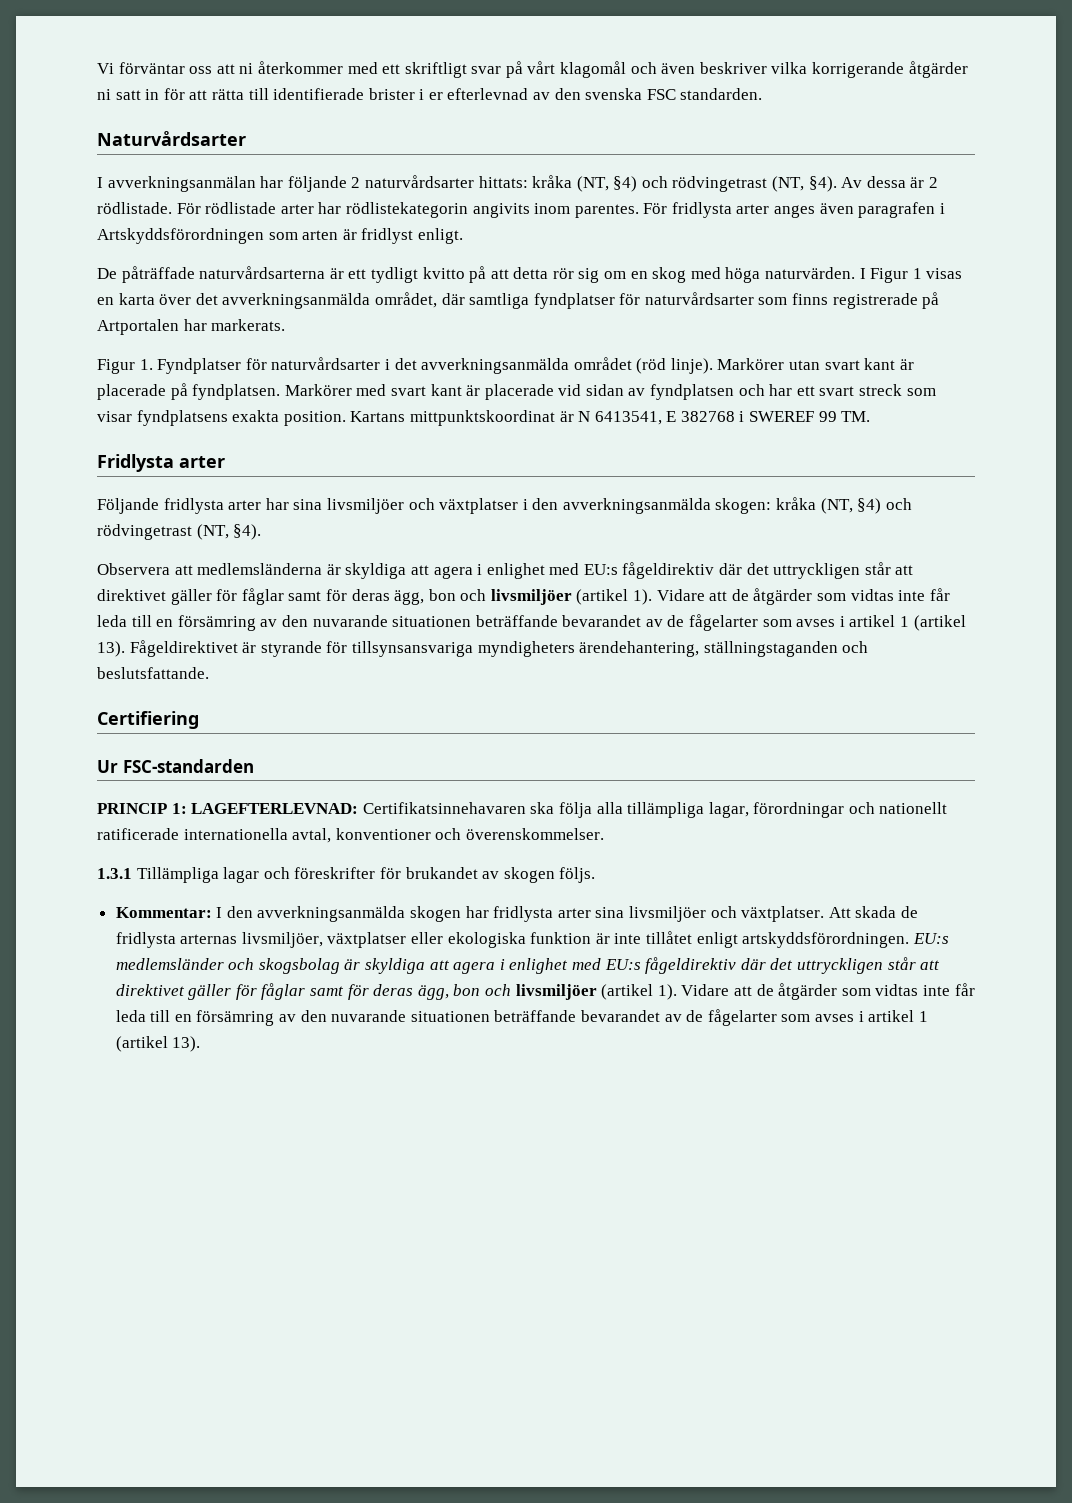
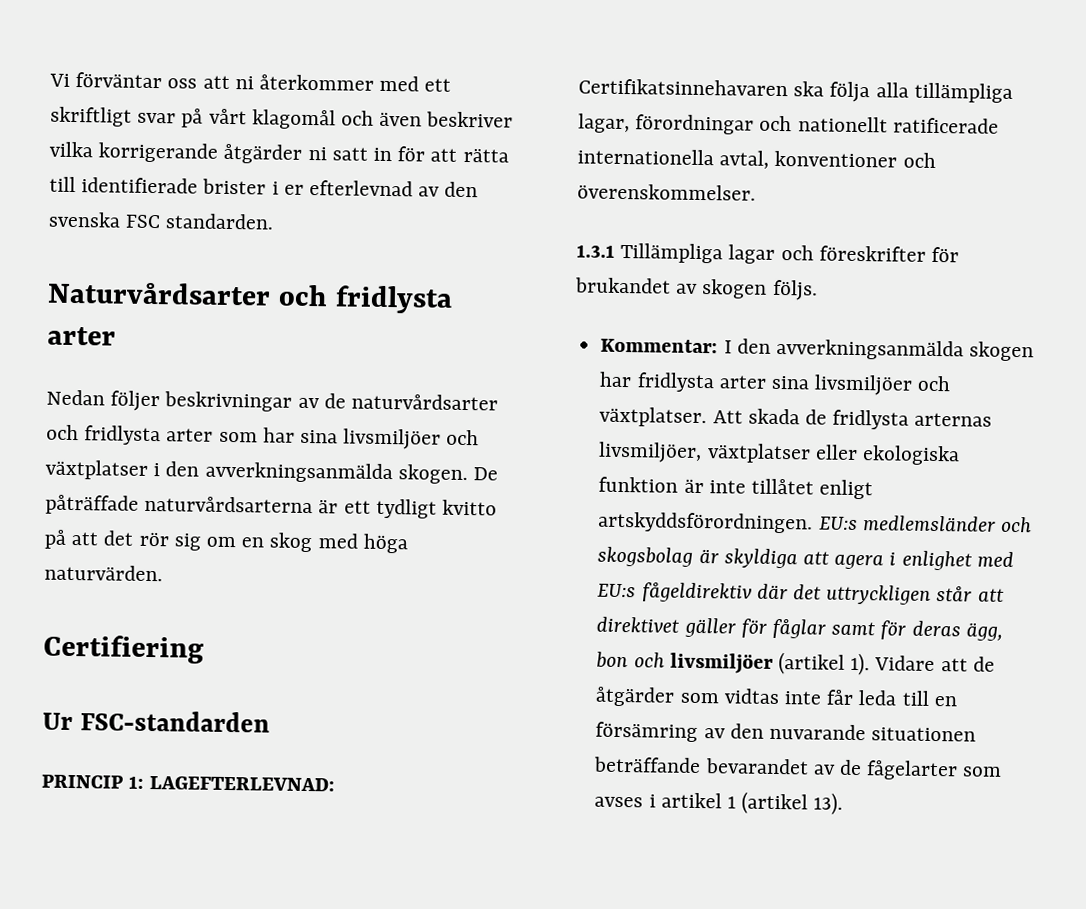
[97,175,939,192] [97,202,945,218] [97,228,463,244] // I avverkningsanmälan har följande 2 naturvårdsarter hittats: kråka (NT, §4) och rödvingetrast (NT, §4). Av dessa är 2 rödlistade. För rödlistade arter har rödlistekategorin angivits inom parentes. För fridlysta arter anges även paragrafen i Artskyddsförordningen som arten är fridlyst enligt. // -> [277,284,453,314] [47,326,116,346] [46,389,499,412] [46,424,480,450] [45,459,468,485] och fridlysta arter // Nedan följer beskrivningar av de naturvårdsarter och fridlysta arter som har sina livsmiljöer och växtplatser i den avverkningsanmälda skogen.
[513,267,549,279] detta -> [103,530,134,546] det
[859,268,963,283] [97,292,940,309] [97,319,286,335] [97,357,914,374] [97,383,936,400] [97,410,871,426] [97,454,225,472] [97,497,912,514] [97,524,262,540] [97,562,914,579] [97,588,950,605] [97,614,966,631] [97,640,869,657] [97,667,209,679] I Figur 1 visas en karta över det avverkningsanmälda området, där samtliga fyndplatser för naturvårdsarter som finns registrerade på Artportalen har markerats. // Figur 1. Fyndplatser för naturvårdsarter i det avverkningsanmälda området (röd linje). Markörer utan svart kant är placerade på fyndplatsen. Markörer med svart kant är placerade vid sidan av fyndplatsen och har ett svart streck som visar fyndplatsens exakta position. Kartans mittpunktskoordinat är N 6413541, E 382768 i SWEREF 99 TM. // Fridlysta arter // Följande fridlysta arter har sina livsmiljöer och växtplatser i den avverkningsanmälda skogen: kråka (NT, §4) och rödvingetrast (NT, §4). // Observera att medlemsländerna är skyldiga att agera i enlighet med EU:s fågeldirektiv där det uttryckligen står att direktivet gäller för fåglar samt för deras ägg, bon och livsmiljöer (artikel 1). Vidare att de åtgärder som vidtas inte får leda till en försämring av den nuvarande situationen beträffande bevarandet av de fågelarter som avses i artikel 1 (artikel 13). Fågeldirektivet är styrande för tillsynsansvariga myndigheters ärendehantering, ställningstaganden och beslutsfattande. -> (163, 573) none

